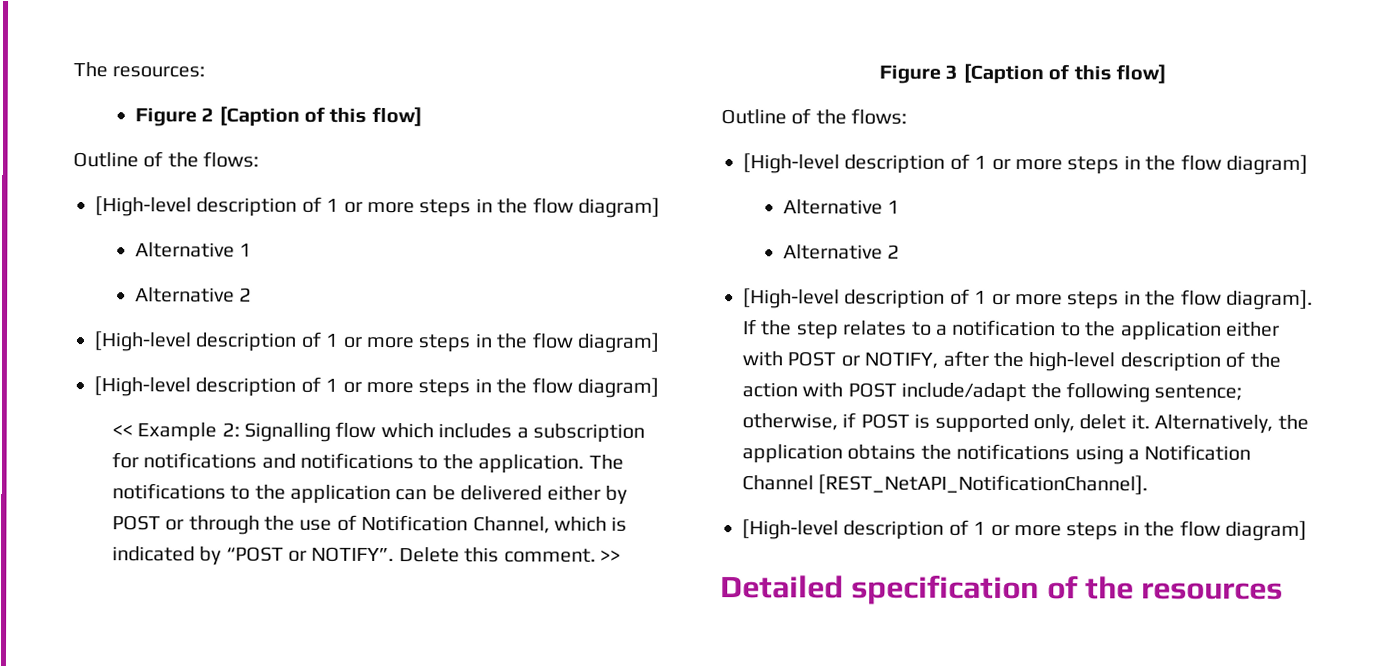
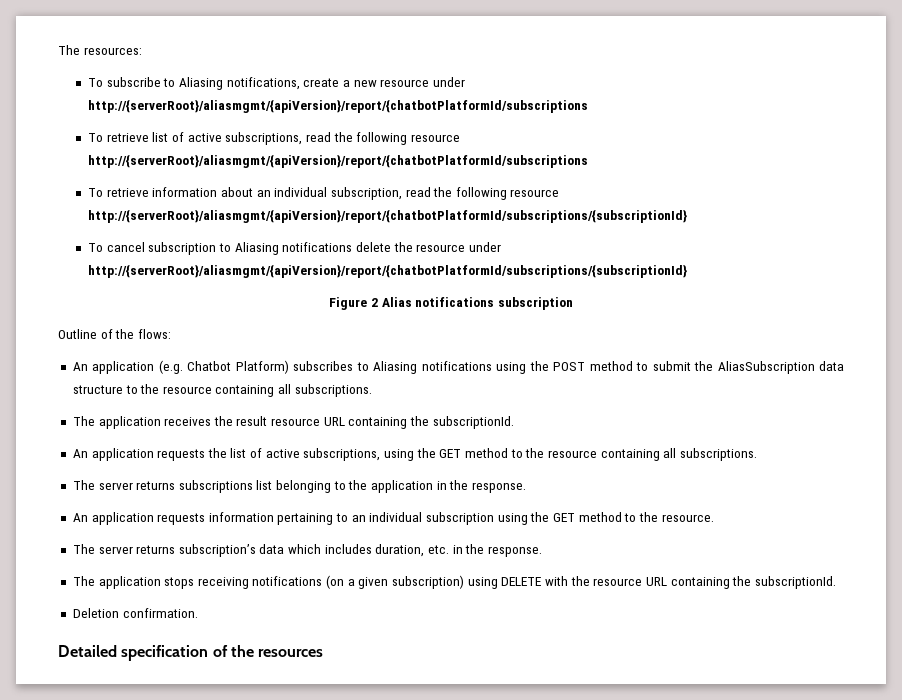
[134,106,422,127] [73,151,260,168] [95,196,660,218] [134,242,253,258] [134,287,253,303] [94,331,660,353] [94,376,659,398] [111,421,645,443] [111,452,624,474] [111,483,628,505] [111,514,628,535] [111,546,621,566] [879,63,1166,85] [721,108,908,125] [743,153,1308,175] [782,199,901,215] [782,244,901,260] [743,288,1313,310] [743,319,1280,341] [742,350,1281,372] [742,382,1243,403] [742,412,1309,434] [742,443,1252,465] [742,474,1149,495] [742,519,1307,541] Figure 2 [Caption of this flow] // Outline of the flows: // [High-level description of 1 or more steps in the flow diagram] // Alternative 1 // Alternative 2 // [High-level description of 1 or more steps in the flow diagram] // [High-level description of 1 or more steps in the flow diagram] // << Example 2: Signalling flow which includes a subscription for notifications and notifications to the application. The notifications to the application can be delivered either by POST or through the use of Notification Channel, which is indicated by “POST or NOTIFY”. Delete this comment. >> // Figure 3 [Caption of this flow] // Outline of the flows: // [High-level description of 1 or more steps in the flow diagram] // Alternative 1 // Alternative 2 // [High-level description of 1 or more steps in the flow diagram]. If the step relates to a notification to the application either with POST or NOTIFY, after the high-level description of the action with POST include/adapt the following sentence; otherwise, if POST is supported only, delet it. Alternatively, the application obtains the notifications using a Notification Channel [REST_NetAPI_NotificationChannel]. // [High-level description of 1 or more steps in the flow diagram] -> [88,77,465,90] [88,99,589,113] [88,132,460,145] [88,154,589,168] [88,187,560,200] [88,209,688,223] [88,242,501,255] [88,264,688,278] [329,297,573,310] [58,329,171,339] [72,360,845,374] [72,384,372,397] [72,416,514,429] [72,448,757,461] [72,480,526,493] [72,512,714,525] [72,544,542,557] [72,575,836,589] [72,608,198,618] To subscribe to Aliasing notifications, create a new resource under http://{serverRoot}/aliasmgmt/{apiVersion}/report/{chatbotPlatformId/subscriptions // To retrieve list of active subscriptions, read the following resource http://{serverRoot}/aliasmgmt/{apiVersion}/report/{chatbotPlatformId/subscriptions // To retrieve information about an individual subscription, read the following resource http://{serverRoot}/aliasmgmt/{apiVersion}/report/{chatbotPlatformId/subscriptions/{subscriptionId} // To cancel subscription to Aliasing notifications delete the resource under http://{serverRoot}/aliasmgmt/{apiVersion}/report/{chatbotPlatformId/subscriptions/{subscriptionId} // Figure 2 Alias notifications subscription // Outline of the flows: // An application (e.g. Chatbot Platform) subscribes to Aliasing notifications using the POST method to submit the AliasSubscription data structure to the resource containing all subscriptions. // The application receives the result resource URL containing the subscriptionId. // An application requests the list of active subscriptions, using the GET method to the resource containing all subscriptions. // The server returns subscriptions list belonging to the application in the response. // An application requests information pertaining to an individual subscription using the GET method to the resource. // The server returns subscription’s data which includes duration, etc. in the response. // The application stops receiving notifications (on a given subscription) using DELETE with the resource URL containing the subscriptionId. // Deletion confirmation.

